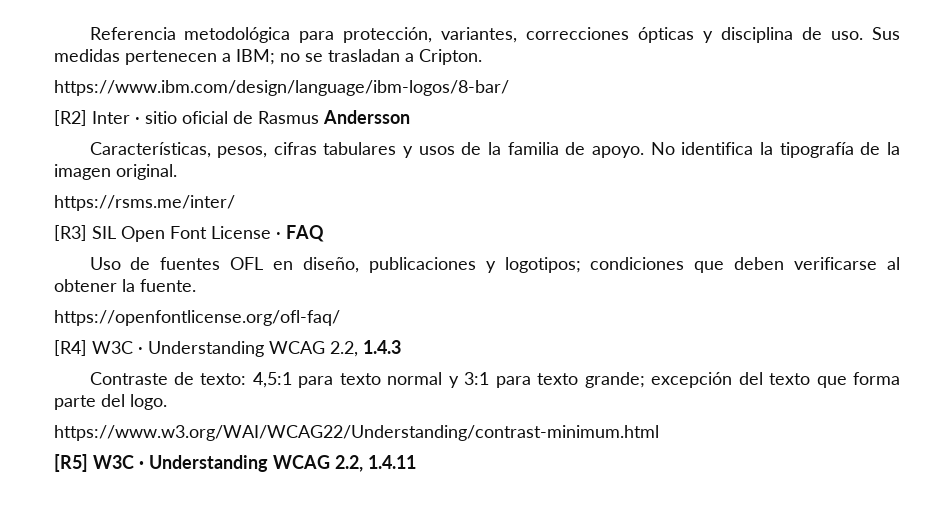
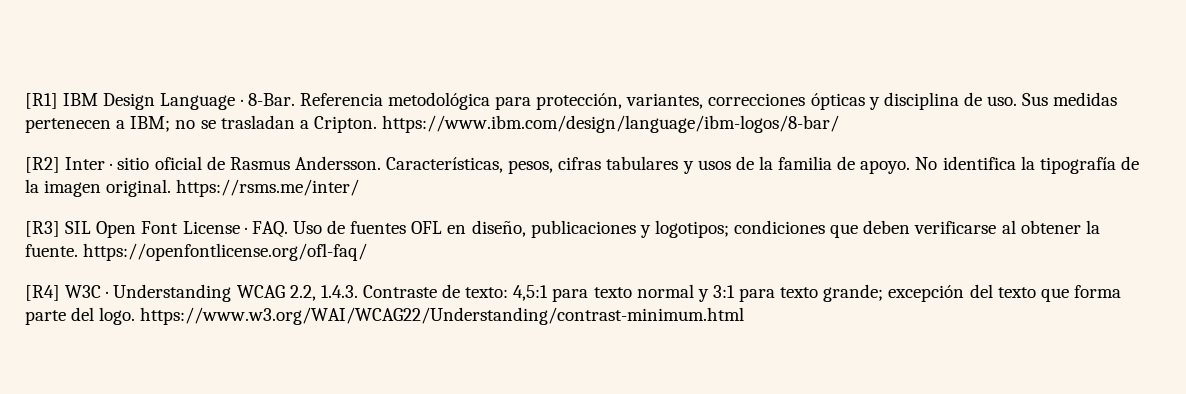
(89, 33) none -> [25,93,295,110] [R1] IBM Design Language · 8-Bar.
(482, 57) // -> (377, 124) none
[323,110,410,124] Andersson // -> [294,156,381,170] Andersson.
(177, 172) // -> (172, 188) none
[286,225,324,242] FAQ // -> [251,221,288,238] FAQ.
(196, 285) // -> (78, 250) none
[363,340,401,354] 1.4.3 // -> [320,285,358,298] 1.4.3.
(167, 402) // -> (136, 316) none
[54,454,416,472] // [R5] W3C · Understanding WCAG 2.2, 1.4.11 -> (745, 316) none

